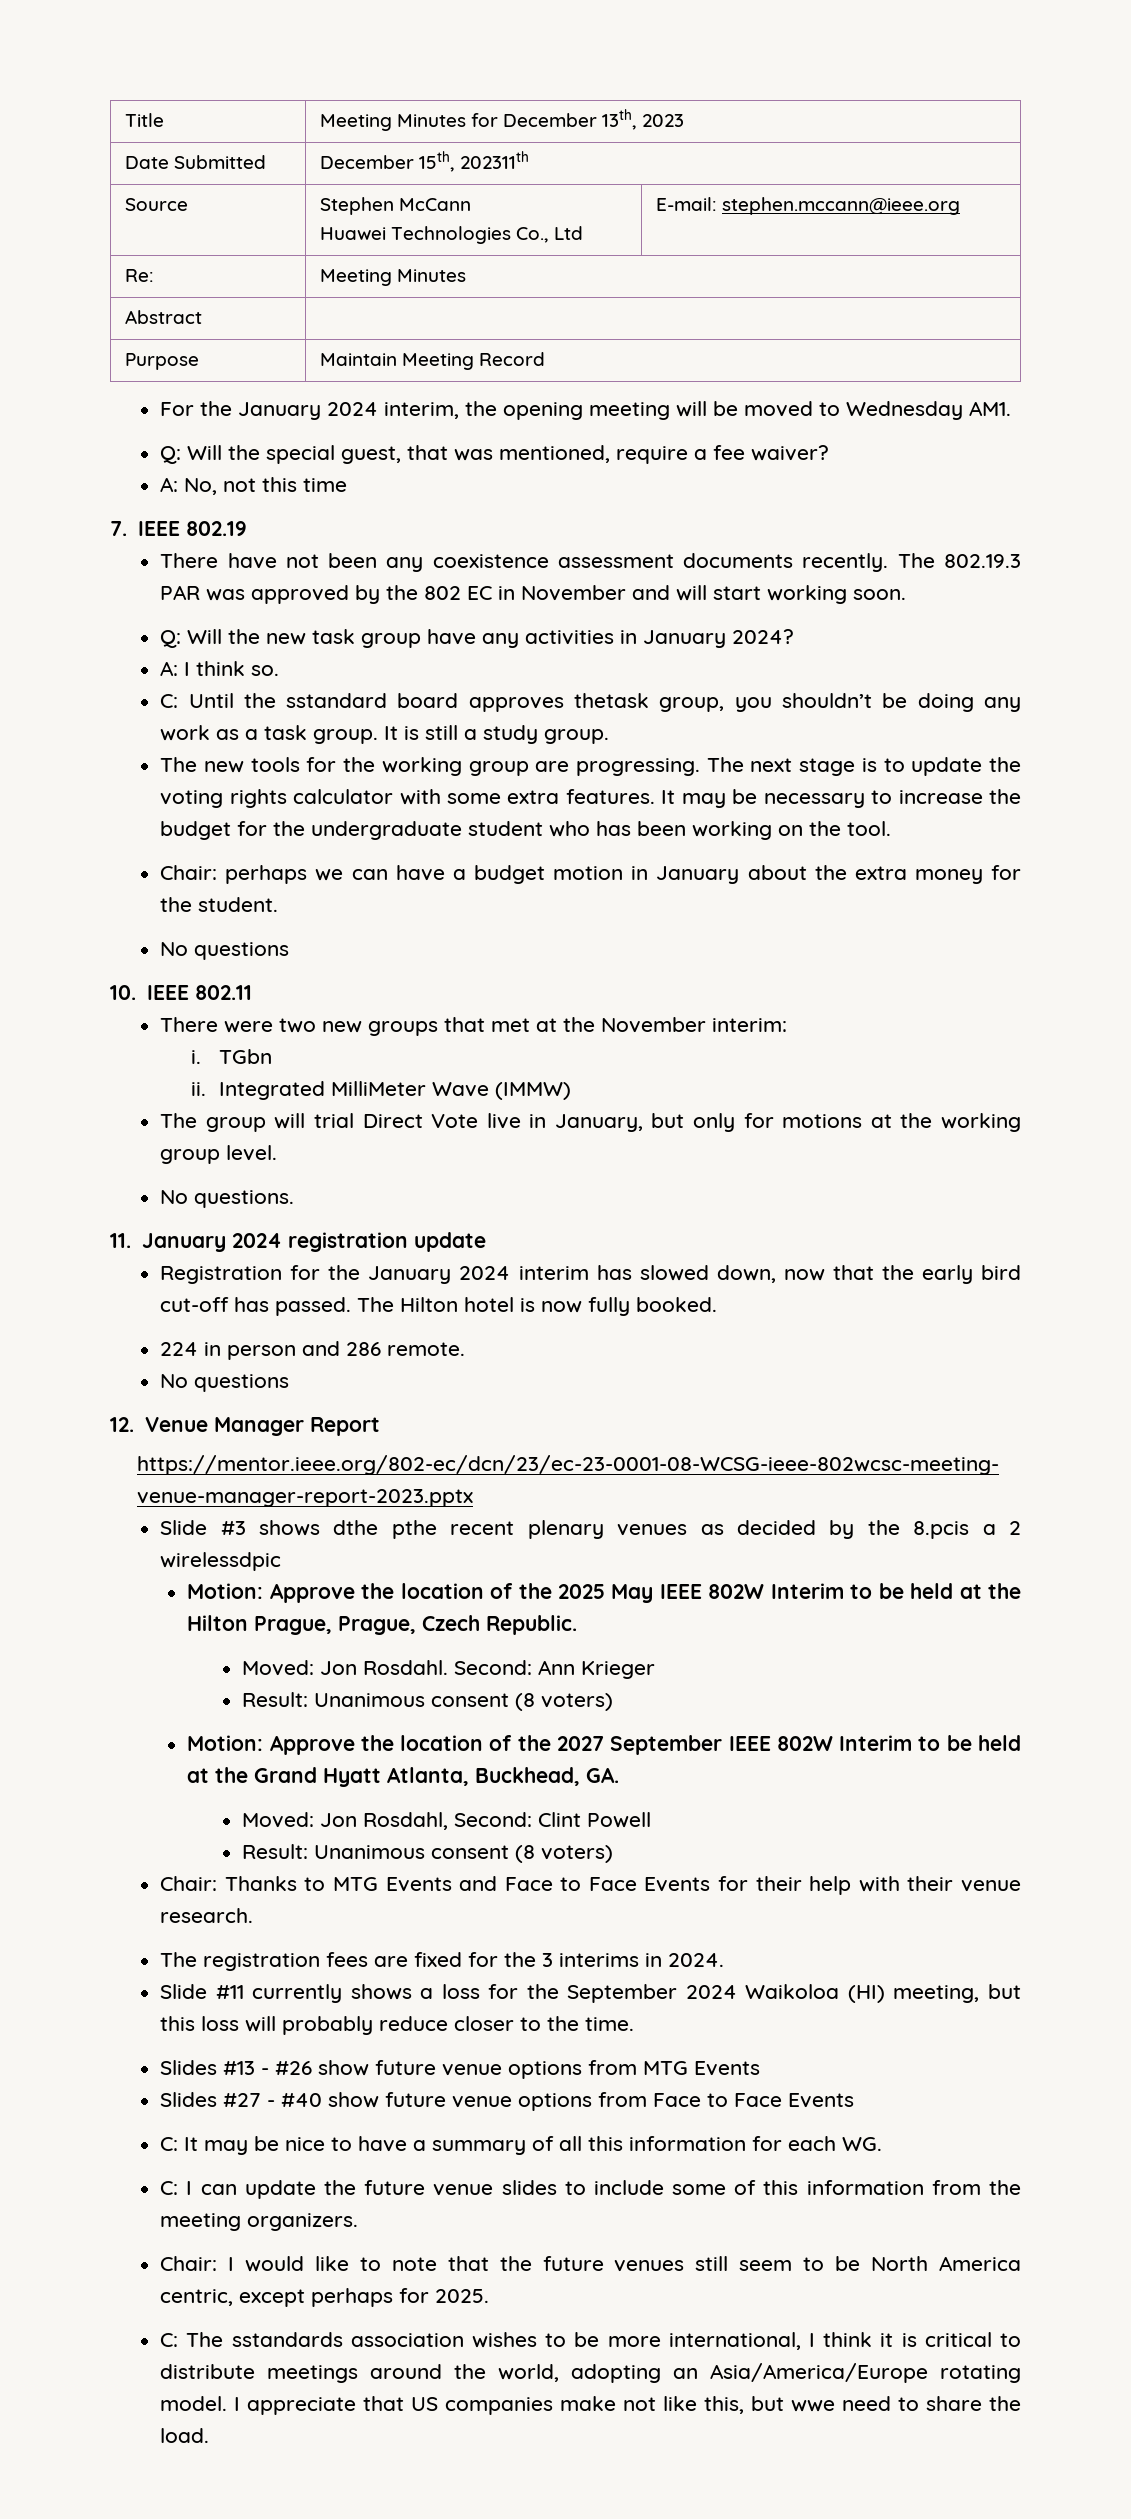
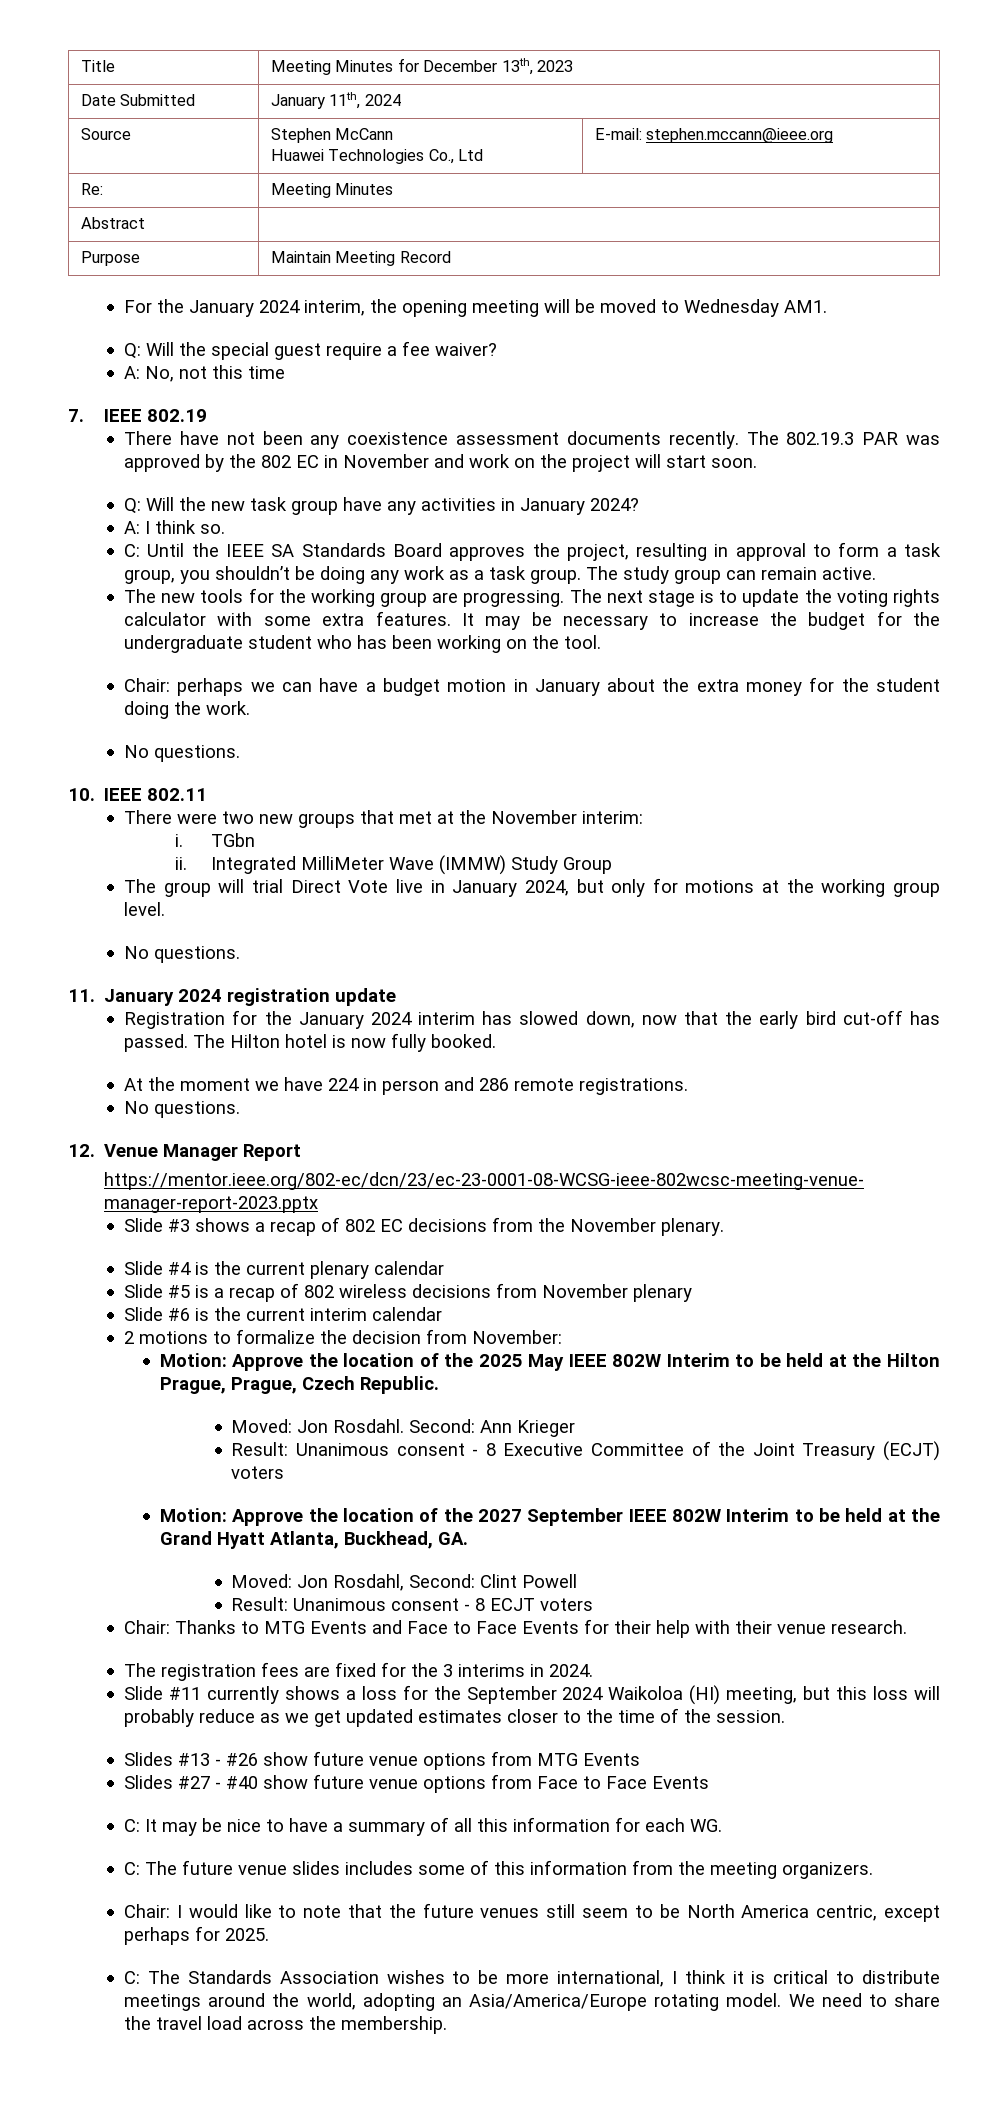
[319,151,530,172] December 15th, 202311th -> [270,92,401,109] January 11th, 2024
[341,445,611,464] guest, that was mentioned, -> [274,343,322,360] guest
(671, 592) none -> [469,454,631,472] work on the project
[767,585,848,604] working -> (707, 461) none
[286,693,650,712] sstandard board approves thetask -> [226,542,941,561] IEEE SA Standards Board approves the project, resulting in approval to form a task
[384,725,610,744] It is still a study group. -> [586,566,877,584] The study group can remain active.
[198,897,279,912] [160,942,290,960] student. // No questions -> [875,678,940,692] [124,701,251,719] [124,745,241,762] student doing the work. // No questions.
(571, 1091) none -> [511,856,613,874] Study Group
[554,1114,643,1132] January, -> [452,880,569,897] January 2024,
(718, 1304) none -> [124,1077,324,1091] At the moment we have
[387,1342,466,1356] [160,1374,290,1392] remote. // No questions -> [514,1078,689,1095] [124,1101,241,1118] remote registrations. // No questions.
[333,1520,1022,1539] [160,1552,282,1571] dthe pthe recent plenary venues as decided by the 8.pcis a 2 wirelessdpic -> [255,1217,725,1236] [124,1261,445,1279] [124,1283,693,1302] [124,1307,443,1321] [124,1329,563,1344] a recap of 802 EC decisions from the November plenary. // Slide #4 is the current plenary calendar // Slide #5 is a recap of 802 wireless decisions from November plenary // Slide #6 is the current interim calendar // 2 motions to formalize the decision from November:
[514,1693,613,1711] (8 voters) -> [472,1441,940,1461] [231,1466,285,1479] - 8 Executive Committee of the Joint Treasury (ECJT) voters
[514,1845,613,1863] (8 voters) -> [464,1598,594,1611] - 8 ECJT voters
[454,2016,635,2031] closer to the time. -> [260,1708,786,1727] as we get updated estimates closer to the time of the session.
[186,2180,356,2199] I can update the -> [145,1861,178,1875] The
[564,2180,664,2195] to include -> [345,1861,414,1875] includes
[231,2332,464,2347] sstandards association -> [187,1970,379,1984] Standards Association
[234,2396,1022,2415] [160,2428,210,2443] I appreciate that US companies make not like this, but wwe need to share the load. -> [788,1993,940,2007] [124,2016,448,2034] We need to share the travel load across the membership.

